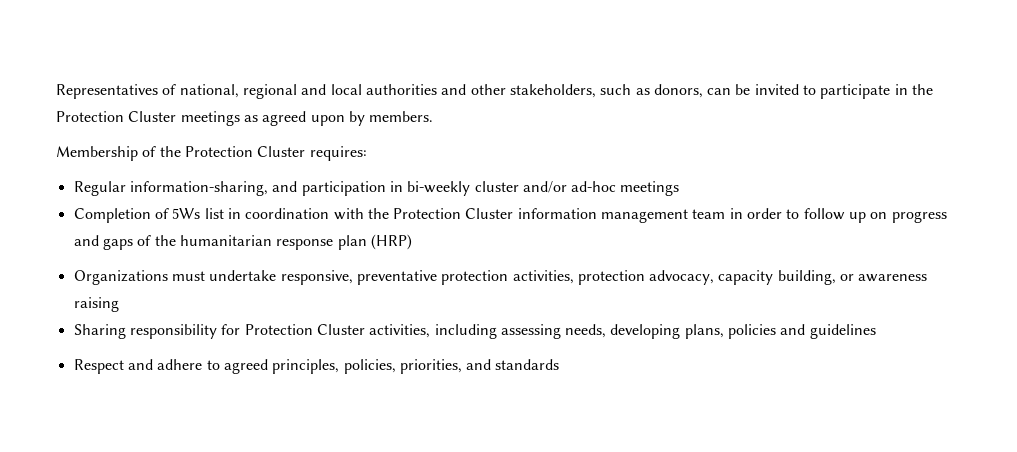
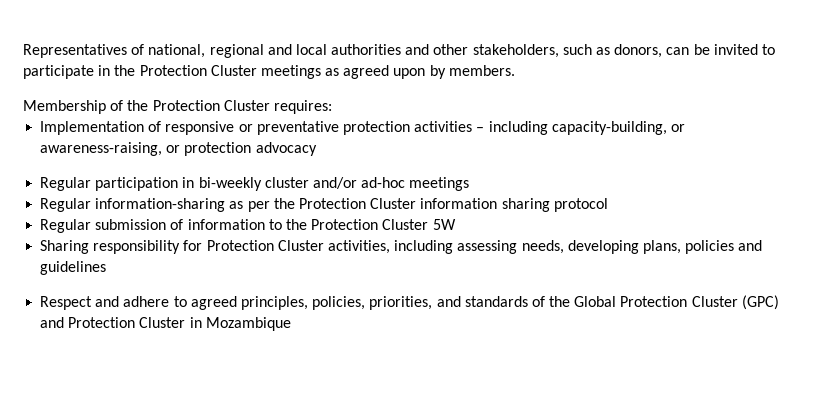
[73,181,298,196] // Regular information-sharing, and -> [40,121,685,135] [40,142,317,156] [40,177,92,191] // Implementation of responsive or preventative protection activities – including capacity-building, or awareness-raising, or protection advocacy // Regular
[73,208,947,223] [73,234,412,250] [73,270,928,285] [73,297,119,312] Completion of 5Ws list in coordination with the Protection Cluster information management team in order to follow up on progress and gaps of the humanitarian response plan (HRP) // Organizations must undertake responsive, preventative protection activities, protection advocacy, capacity building, or awareness raising -> [40,198,608,212] [40,219,456,233] Regular information-sharing as per the Protection Cluster information sharing protocol // Regular submission of information to the Protection Cluster 5W
(560, 364) none -> [531,295,779,310] [40,317,291,331] of the Global Protection Cluster (GPC) and Protection Cluster in Mozambique

